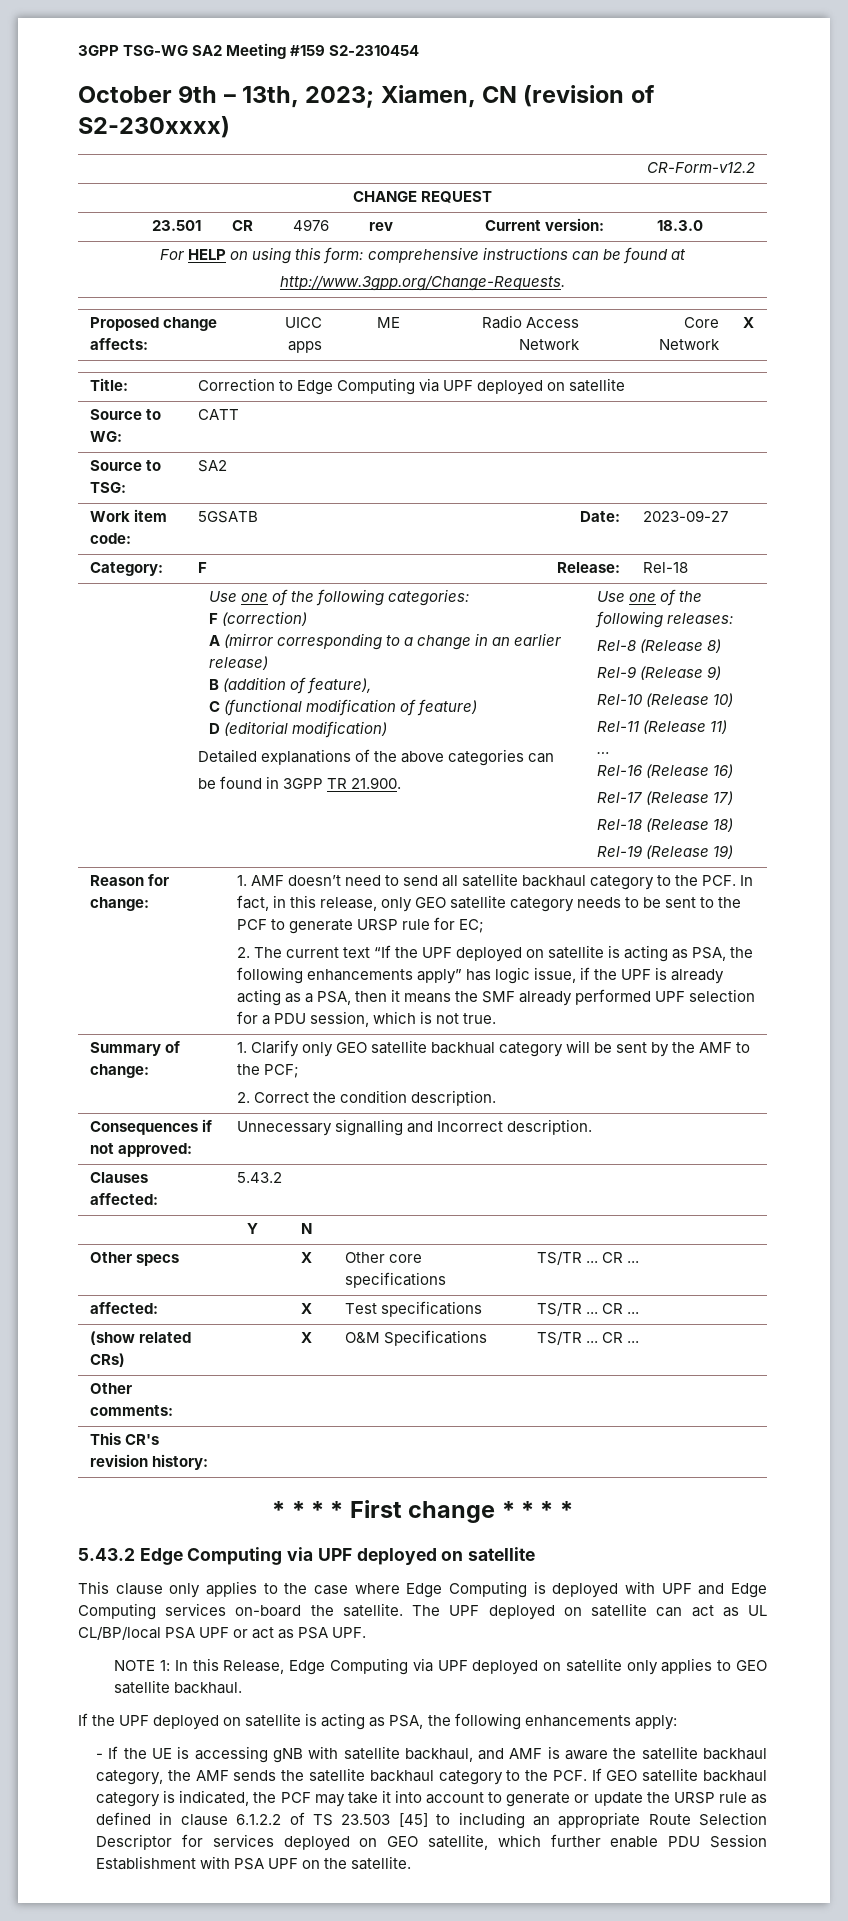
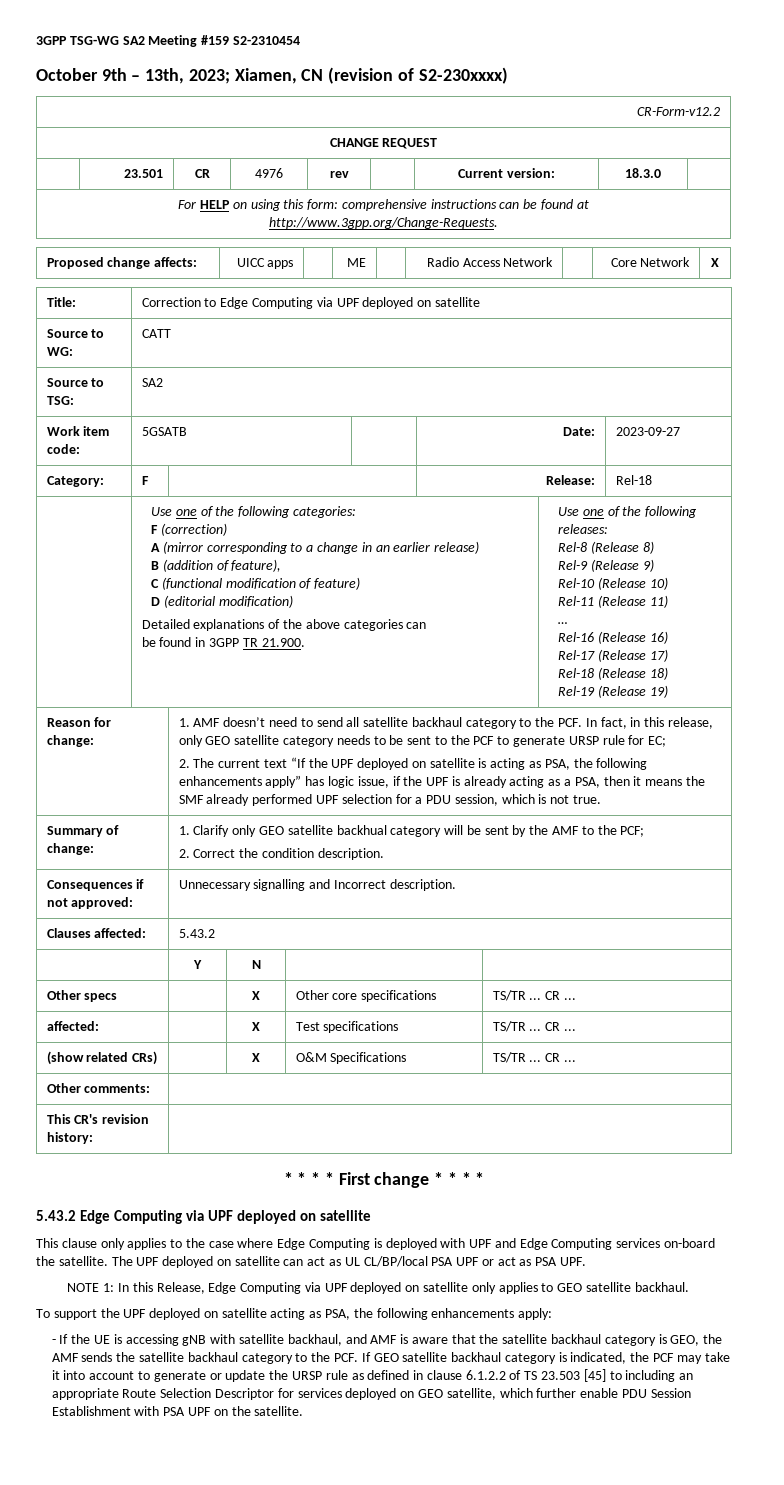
[78,1713,318,1730] If the UPF deployed on satellite is -> [36,1308,267,1320] To support the UPF deployed on satellite
[613,1746,768,1760] [96,1770,164,1785] the satellite backhaul category, -> [451,1334,700,1346] that the satellite backhaul category is GEO,

